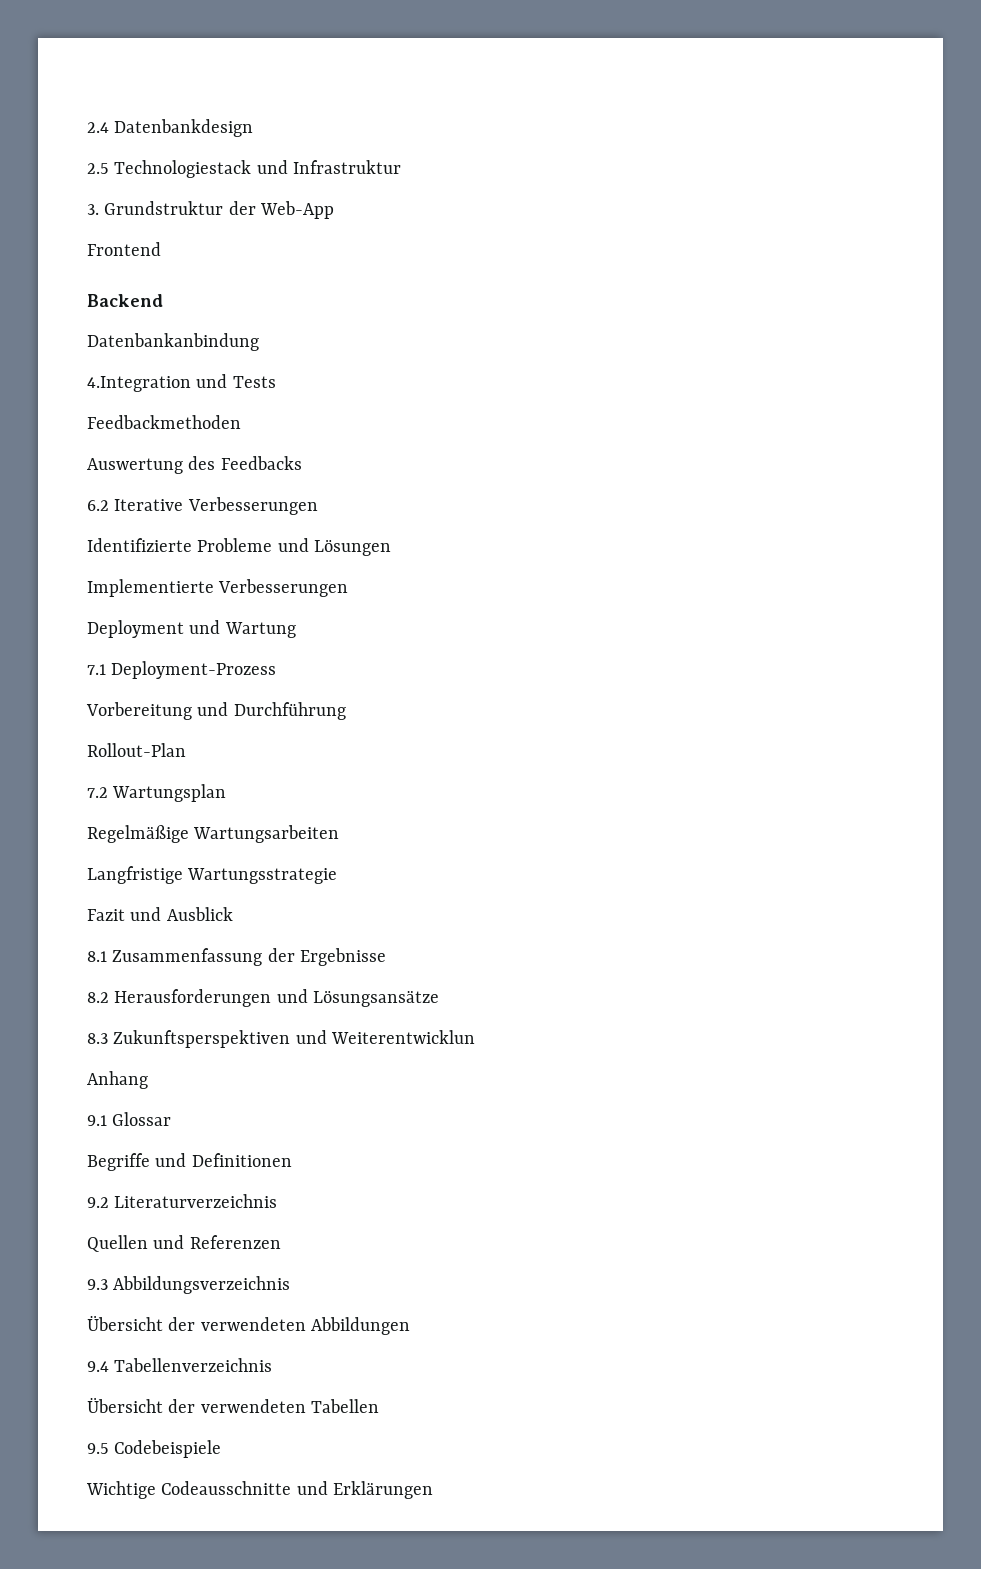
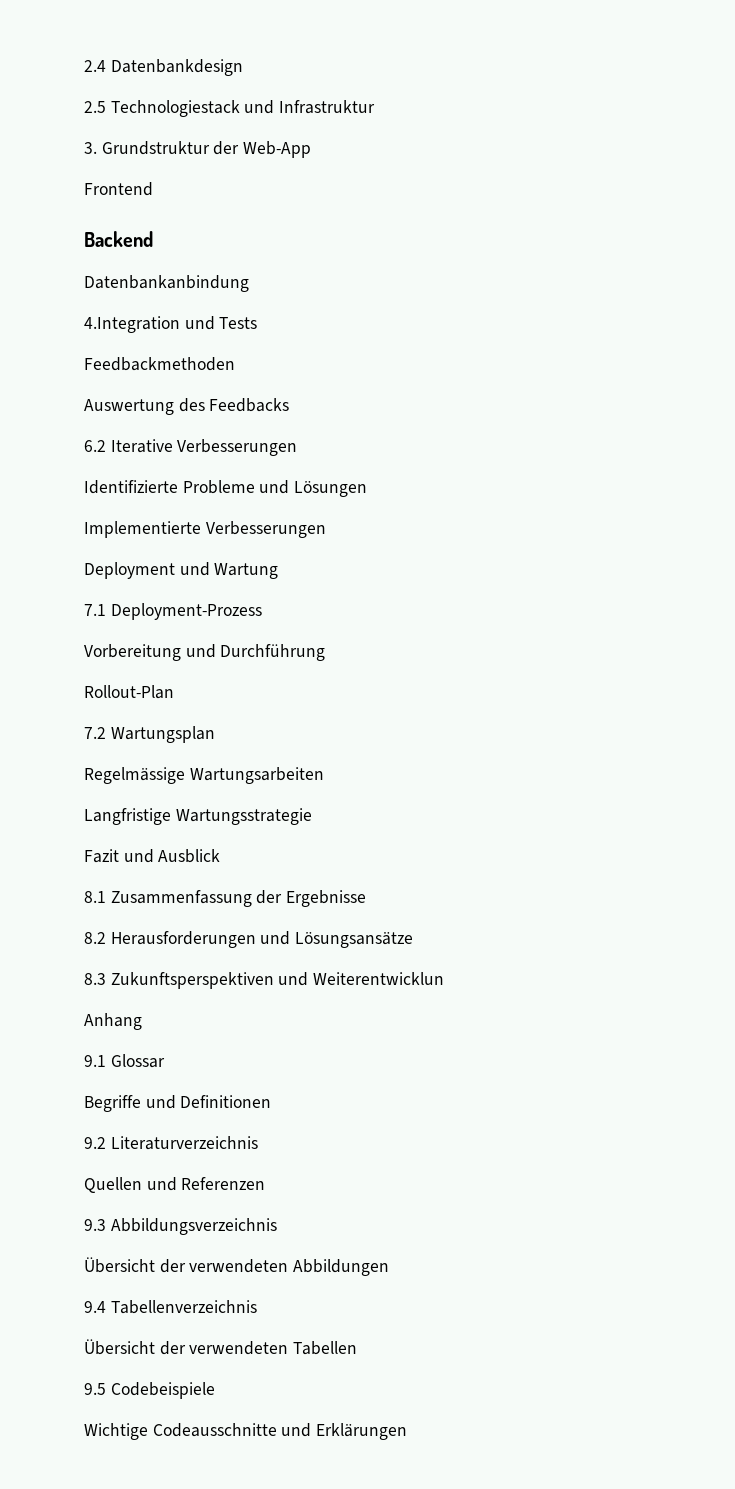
[87,825,189,843] Regelmäßige -> [84,767,185,784] Regelmässige

